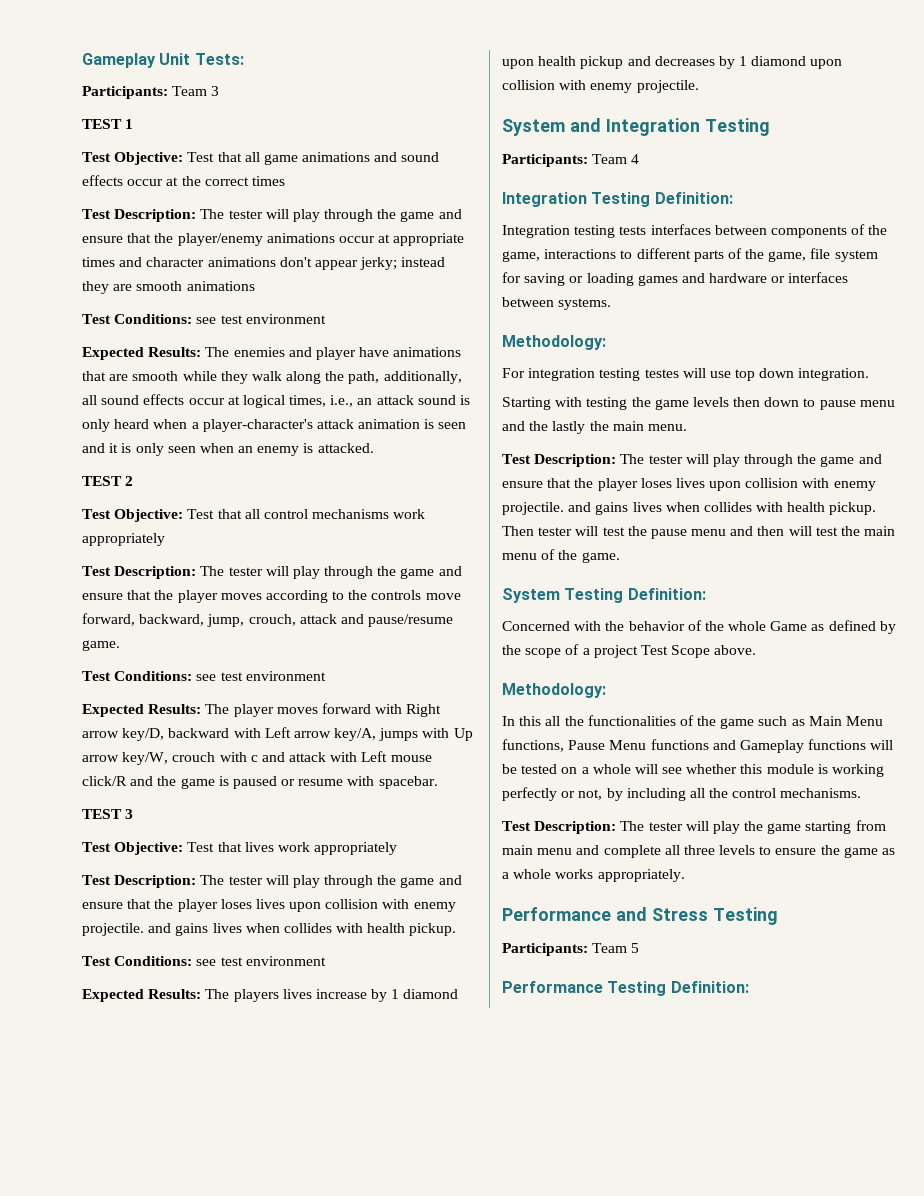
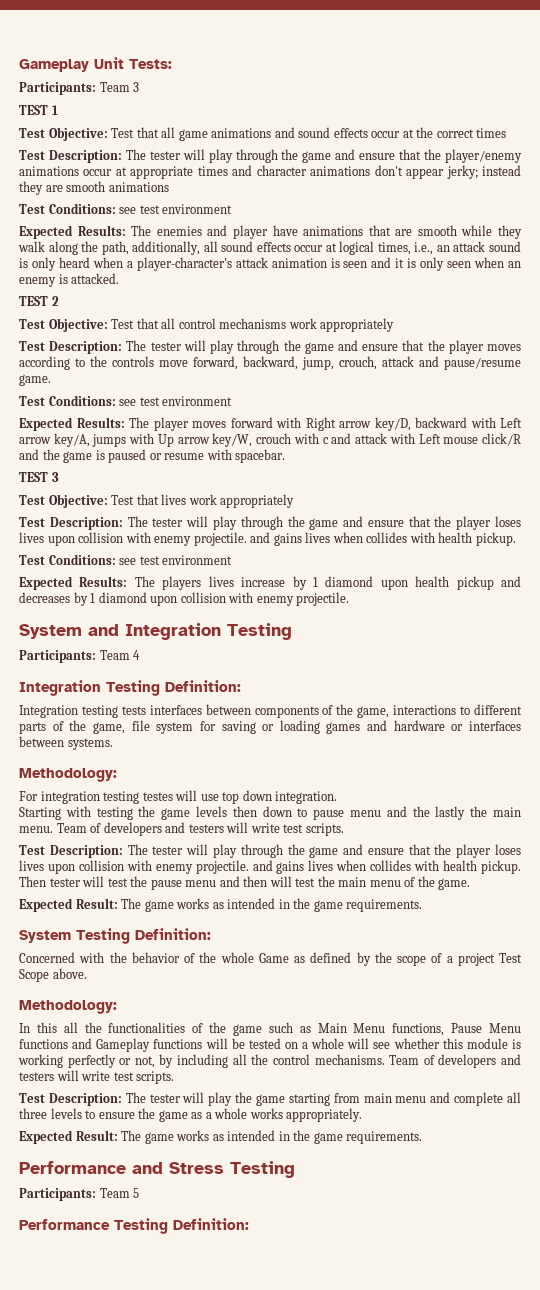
(687, 427) none -> [56,822,344,836] Team of developers and testers will write test scripts.
(620, 557) none -> [19,898,423,912] // Expected Result: The game works as intended in the game requirements.
(862, 793) none -> [389,1054,522,1068] [19,1070,175,1084] Team of developers and testers will write test scripts.
(685, 875) none -> [19,1130,423,1144] // Expected Result: The game works as intended in the game requirements.

